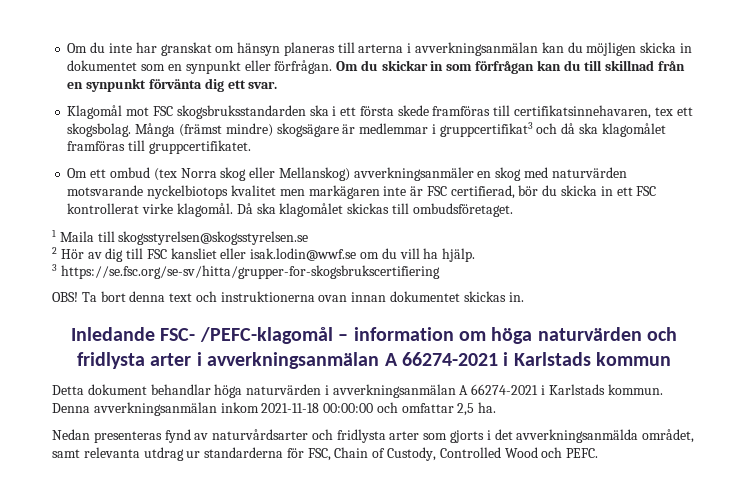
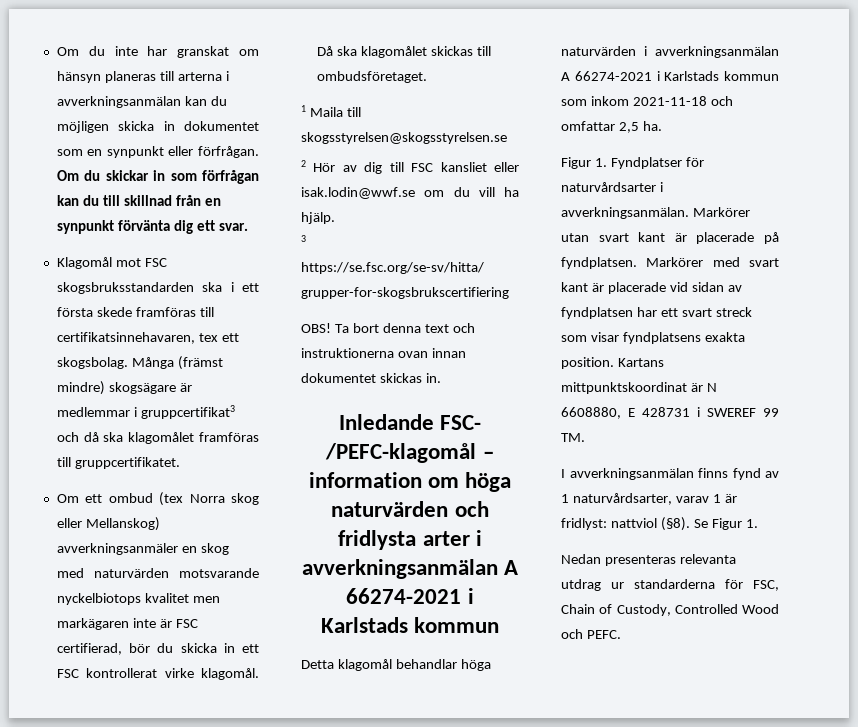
[87,384,147,395] dokument -> [337,659,392,671] klagomål
[607,384,663,395] [52,402,217,416] kommun. Denna avverkningsanmälan -> [724,71,779,81] [561,99,587,106] kommun som
[323,403,374,413] 00:00:00 -> (707, 101) none
[52,429,695,443] [52,449,80,458] Nedan presenteras fynd av naturvårdsarter och fridlysta arter som gjorts i det avverkningsanmälda området, samt -> [561,157,704,169] [561,182,663,192] [561,207,750,219] [561,232,779,244] [561,257,779,269] [561,282,742,294] [561,307,752,319] [561,332,745,344] [561,357,664,369] [561,382,717,394] [561,407,779,419] [561,433,585,442] [561,468,779,480] [561,493,737,505] [561,517,758,531] [561,554,676,566] Figur 1. Fyndplatser för naturvårdsarter i avverkningsanmälan. Markörer utan svart kant är placerade på fyndplatsen. Markörer med svart kant är placerade vid sidan av fyndplatsen har ett svart streck som visar fyndplatsens exakta position. Kartans mittpunktskoordinat är N 6608880, E 428731 i SWEREF 99 TM. // I avverkningsanmälan finns fynd av 1 naturvårdsarter, varav 1 är fridlyst: nattviol (§8). Se Figur 1. // Nedan presenteras

